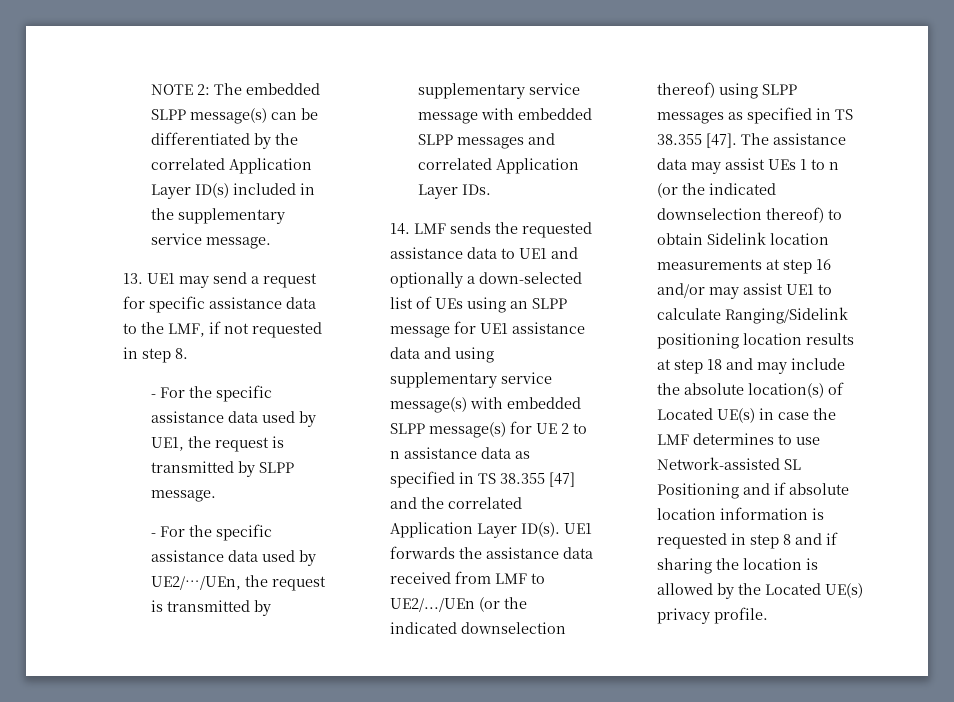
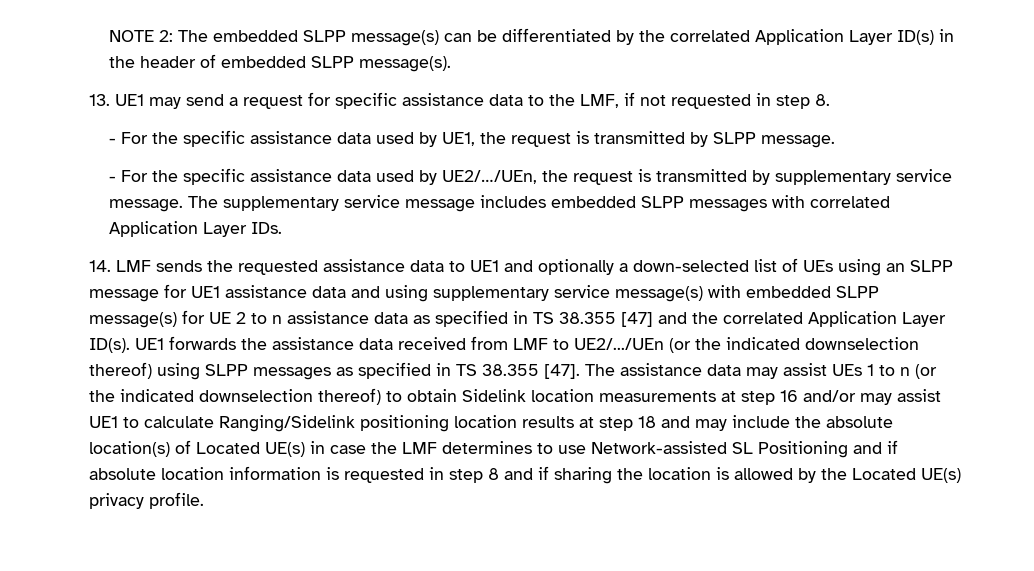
[232,183,296,195] included -> (934, 37) none
[177,208,285,224] [150,233,271,249] supplementary service message. -> [139,54,451,72] header of embedded SLPP message(s).
[417,108,514,124] message with -> [108,195,546,212] message. The supplementary service message includes
[527,133,555,145] and -> [771,195,805,208] with

